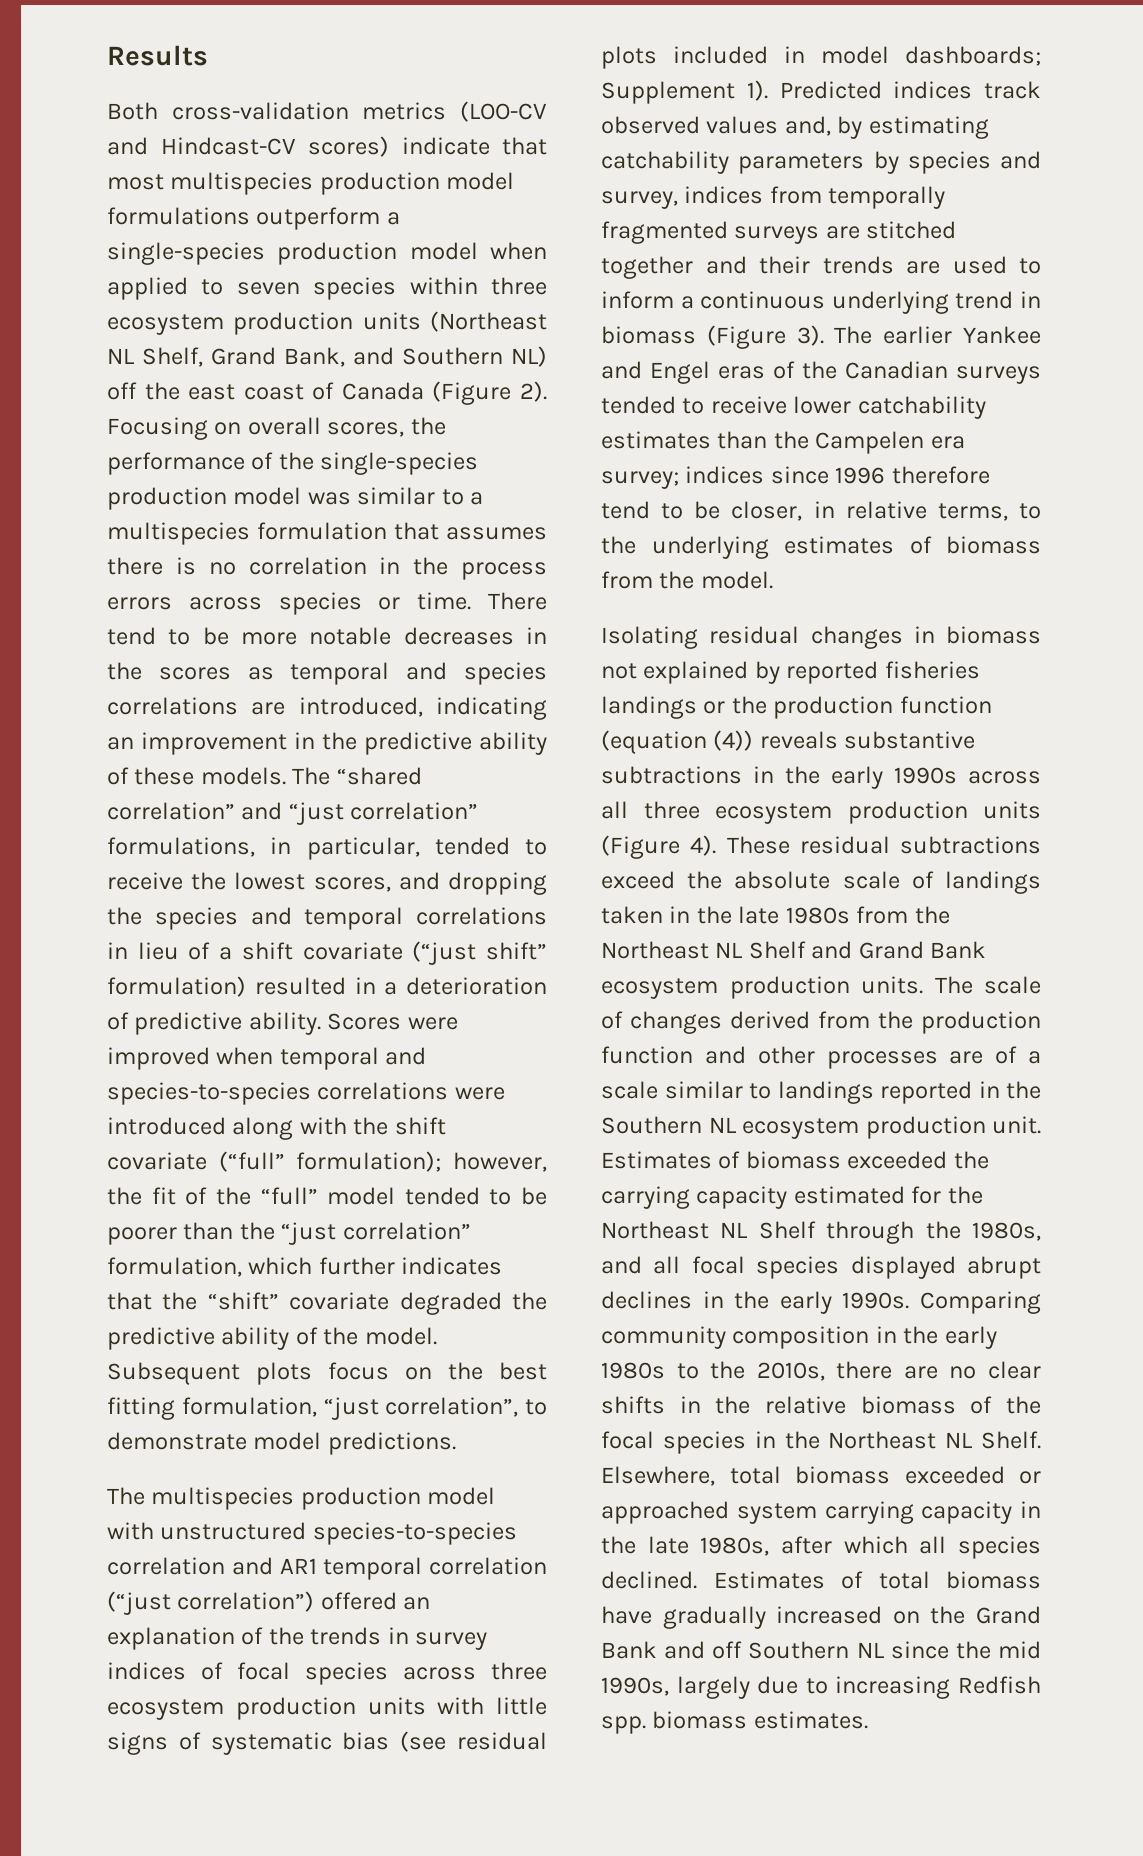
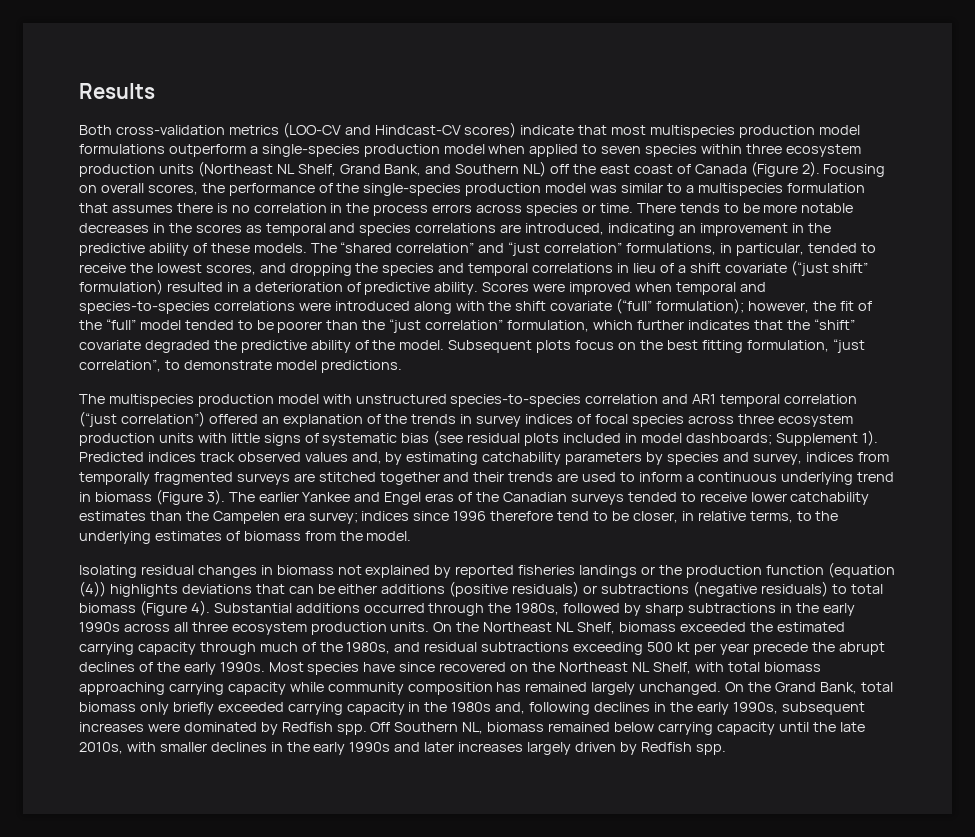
[107,627,156,645] tend -> [679,203,720,213] tends
[759,731,976,749] reveals substantive -> [109,581,883,597] [79,600,685,616] highlights deviations that can be either additions (positive residuals) or subtractions (negative residuals) to total biomass (Figure 4). Substantial additions occurred through the 1980s, followed by sharp
[983,801,1041,819] [601,835,1041,859] [601,871,1041,894] [601,906,950,924] [601,941,987,959] [601,976,1041,999] [601,1011,1041,1034] [601,1046,1041,1069] [601,1081,1041,1104] [601,1116,1041,1139] [601,1151,741,1169] units (Figure 4). These residual subtractions exceed the absolute scale of landings taken in the late 1980s from the Northeast NL Shelf and Grand Bank ecosystem production units. The scale of changes derived from the production function and other processes are of a scale similar to landings reported in the Southern NL ecosystem production unit. Estimates of -> [390,622,616,634] units. On the Northeast NL Shelf,
[601,1186,983,1209] [601,1221,1041,1244] [601,1256,1041,1279] [601,1291,1041,1314] [601,1326,997,1349] [601,1361,1041,1381] [601,1396,1041,1414] [601,1431,1041,1454] [601,1466,1041,1486] [601,1501,1041,1524] [601,1536,1041,1559] [601,1571,1041,1589] [601,1606,1041,1629] [601,1641,1041,1659] [601,1676,1041,1699] [601,1711,868,1734] carrying capacity estimated for the Northeast NL Shelf through the 1980s, and all focal species displayed abrupt declines in the early 1990s. Comparing community composition in the early 1980s to the 2010s, there are no clear shifts in the relative biomass of the focal species in the Northeast NL Shelf. Elsewhere, total biomass exceeded or approached system carrying capacity in the late 1980s, after which all species declined. Estimates of total biomass have gradually increased on the Grand Bank and off Southern NL since the mid 1990s, largely due to increasing Redfish spp. biomass estimates. -> [776,622,845,632] [79,642,885,655] [79,662,821,675] [79,682,893,695] [79,702,865,715] [79,722,865,735] [79,742,726,755] estimated carrying capacity through much of the 1980s, and residual subtractions exceeding 500 kt per year precede the abrupt declines of the early 1990s. Most species have since recovered on the Northeast NL Shelf, with total biomass approaching carrying capacity while community composition has remained largely unchanged. On the Grand Bank, total biomass only briefly exceeded carrying capacity in the 1980s and, following declines in the early 1990s, subsequent increases were dominated by Redfish spp. Off Southern NL, biomass remained below carrying capacity until the late 2010s, with smaller declines in the early 1990s and later increases largely driven by Redfish spp.

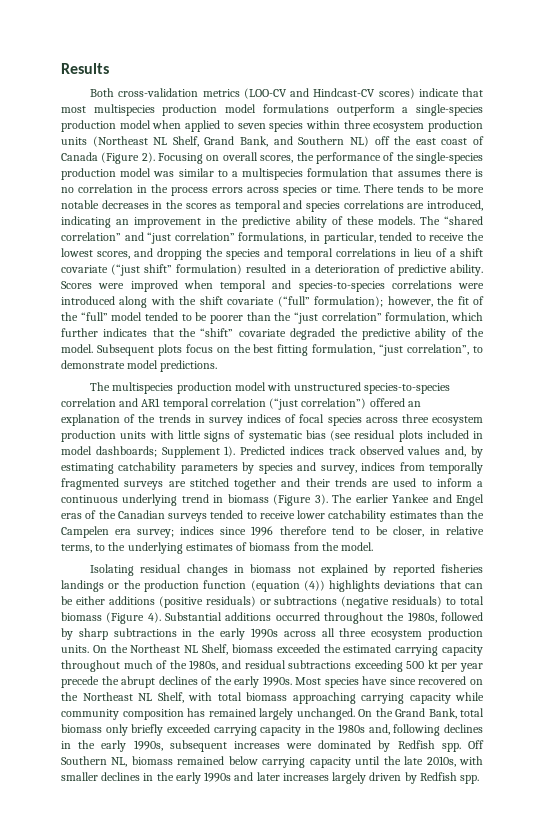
[428,603,485,616] through -> [324,612,383,624] throughout
[199,642,256,655] through -> [61,660,120,672] throughout

